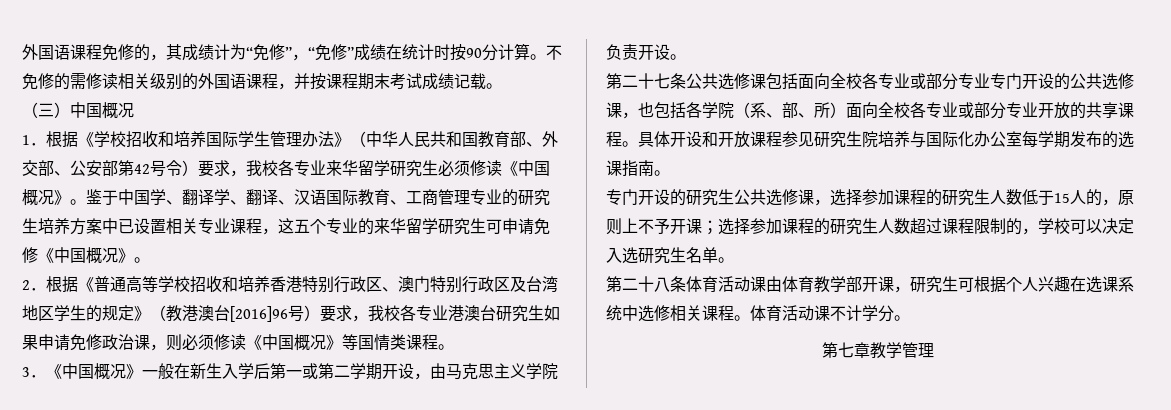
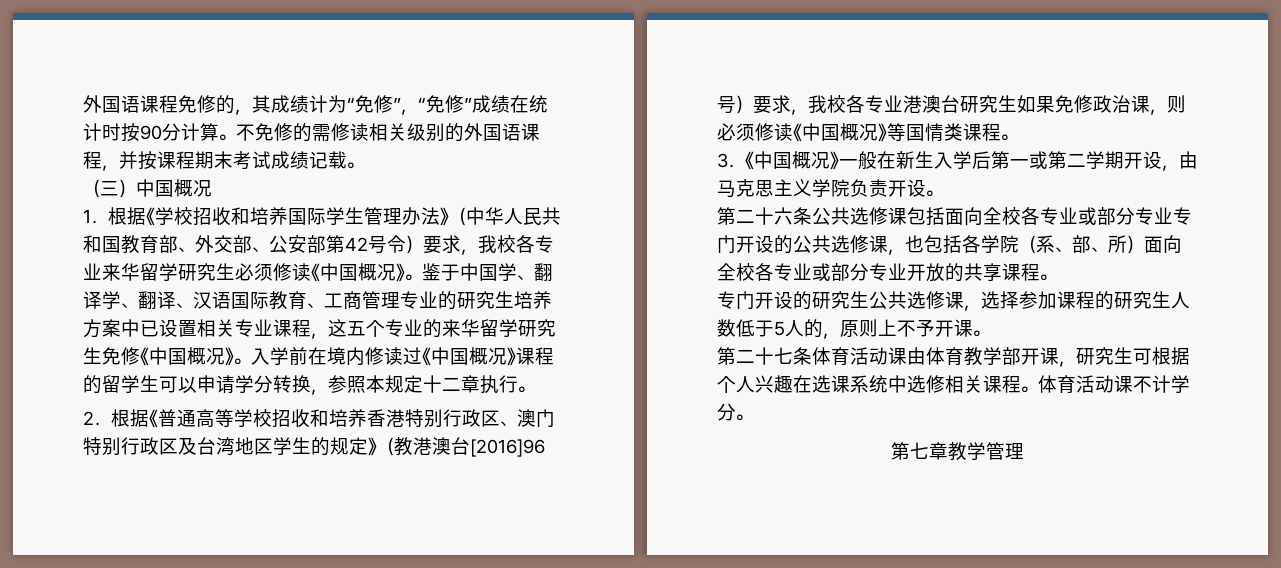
[486,218,534,235] 可申请 -> (102, 355) none
(150, 260) none -> [251,347,554,366] [83,375,535,395] 入学前在境内修读过《中国概况》课程的留学生可以申请学分转换，参照本规定十二章执行。
[38,334,70,351] 申请 -> (1055, 104) none
[654,73,670,89] 七 -> [774,207,793,225] 六
[638,131,1134,148] [606,160,670,177] 具体开设和开放课程参见研究生院培养与国际化办公室每学期发布的选课指南。 -> (1057, 277) none
[1054,193,1070,203] 15 -> [774,321,785,336] 5
[702,218,1134,235] [606,247,734,264] [606,276,670,292] ；选择参加课程的研究生人数超过课程限制的，学校可以决定入选研究生名单。 // 第二十八 -> [973,330,990,337] [717,347,793,365] 。 // 第二十七

